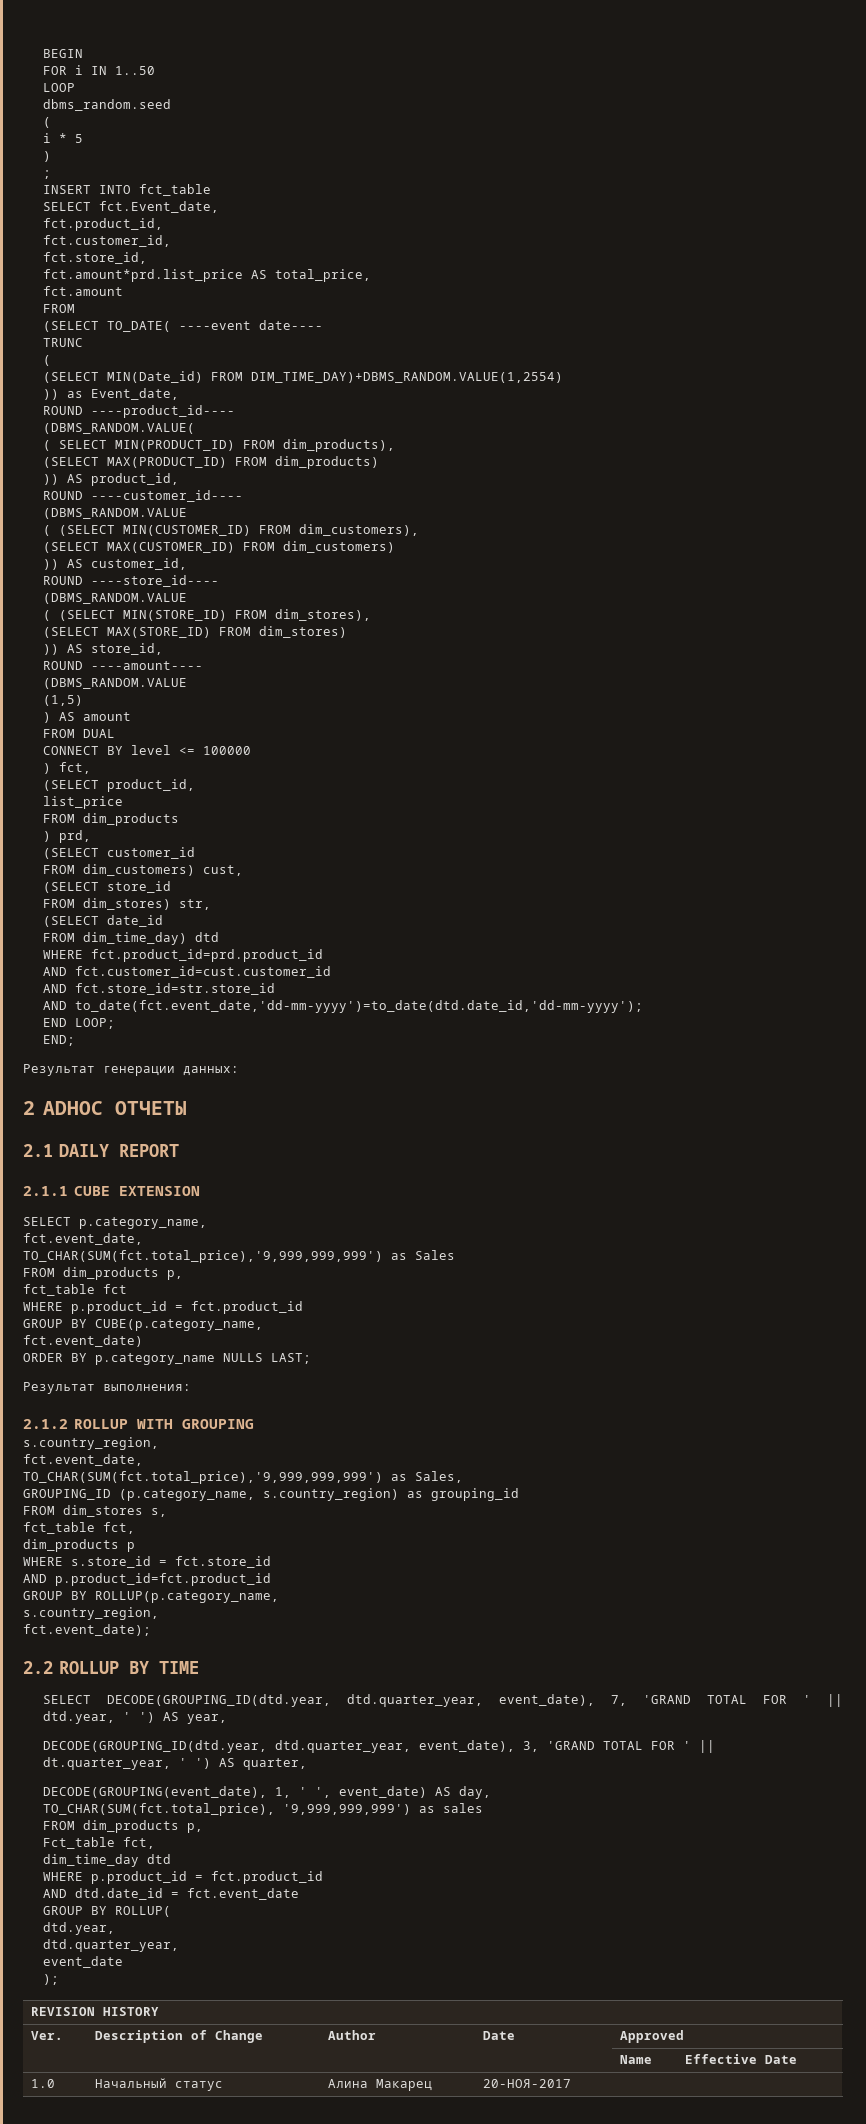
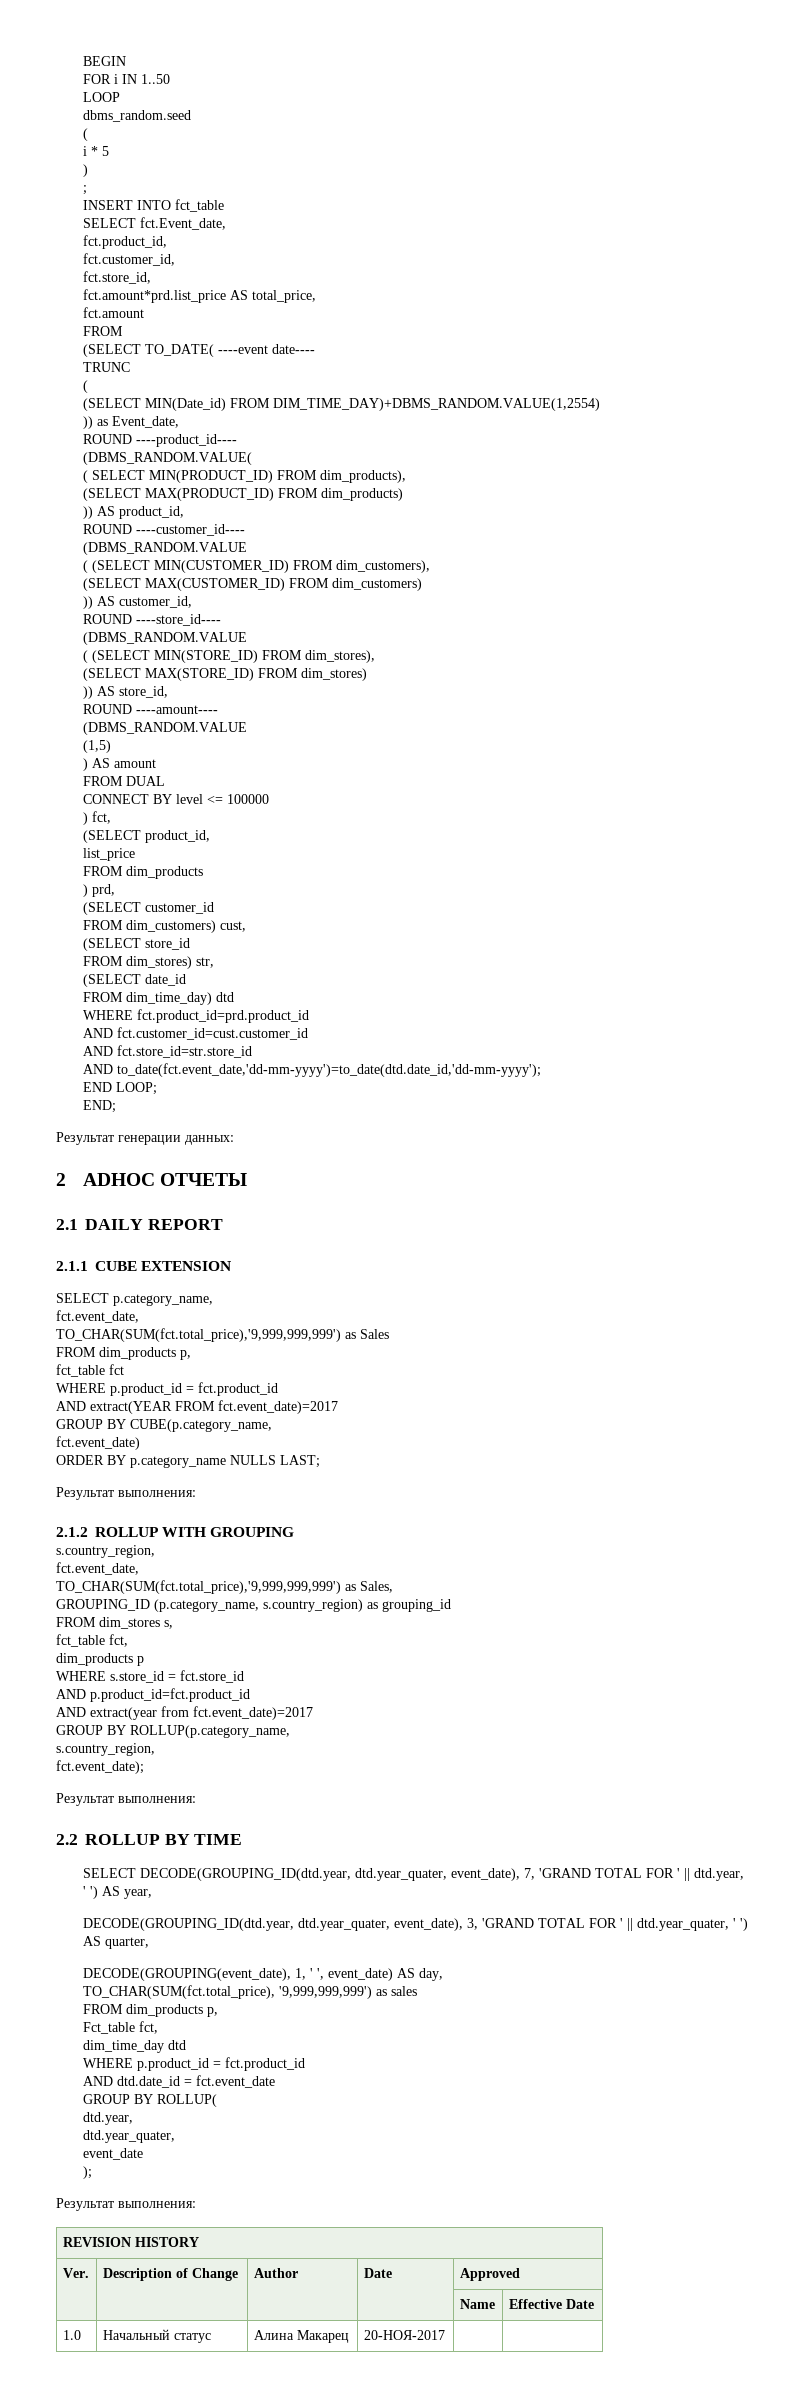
(303, 1307) none -> [56,1400,338,1414] // AND extract(YEAR FROM fct.event_date)=2017
(271, 1579) none -> [56,1706,313,1720] // AND extract(year from fct.event_date)=2017
(151, 1630) none -> [56,1793,196,1806] // Результат выполнения:
[346,1694,483,1707] dtd.quarter_year, -> [355,1868,448,1881] dtd.year_quater,
[274,1740,411,1753] dtd.quarter_year, -> [298,1918,391,1931] dtd.year_quater,
[42,1757,171,1770] dt.quarter_year, -> [637,1918,730,1931] dtd.year_quater,
[42,1939,179,1952] dtd.quarter_year, -> [83,2130,176,2143] dtd.year_quater,
(59, 1979) none -> [56,2198,196,2211] // Результат выполнения:

